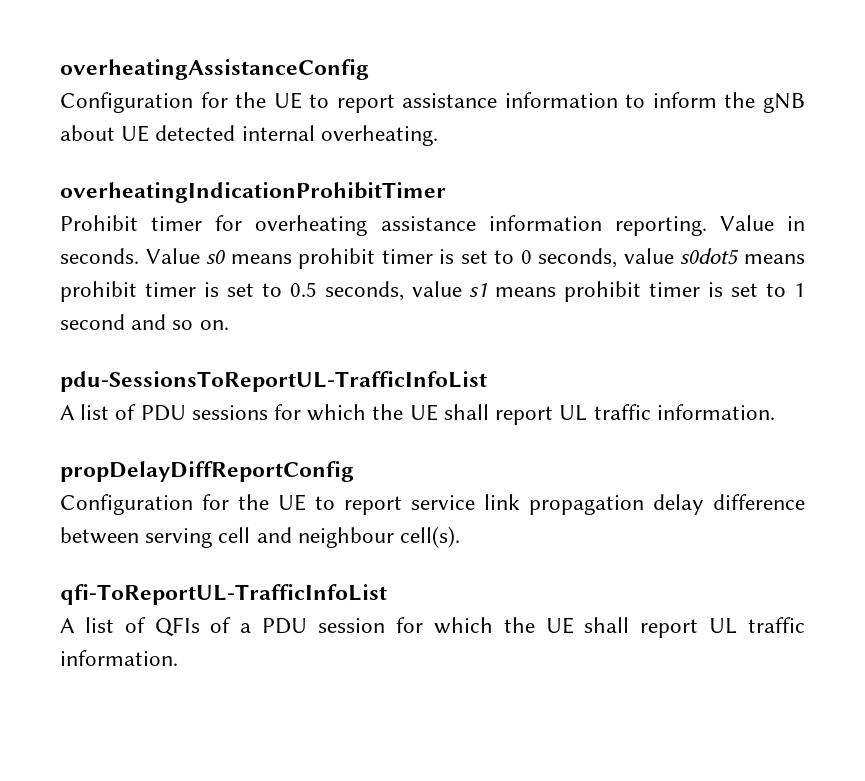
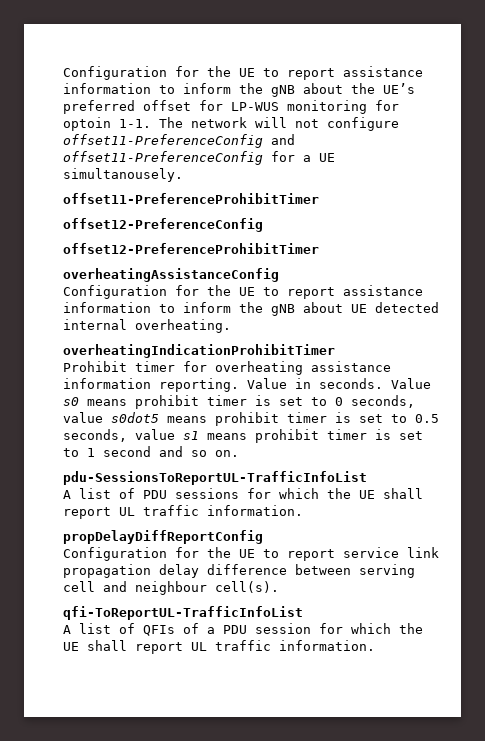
(60, 69) none -> [63,66,423,80] [63,83,415,97] [63,100,399,114] [63,117,399,131] [63,134,295,148] [63,151,335,165] [63,168,183,182] [63,193,319,204] [63,218,263,232] [63,243,319,254] Configuration for the UE to report assistance information to inform the gNB about the UE’s preferred offset for LP-WUS monitoring for optoin 1-1. The network will not configure offset11-PreferenceConfig and offset11-PreferenceConfig for a UE simultanousely. // offset11-PreferenceProhibitTimer // offset12-PreferenceConfig // offset12-PreferenceProhibitTimer //

